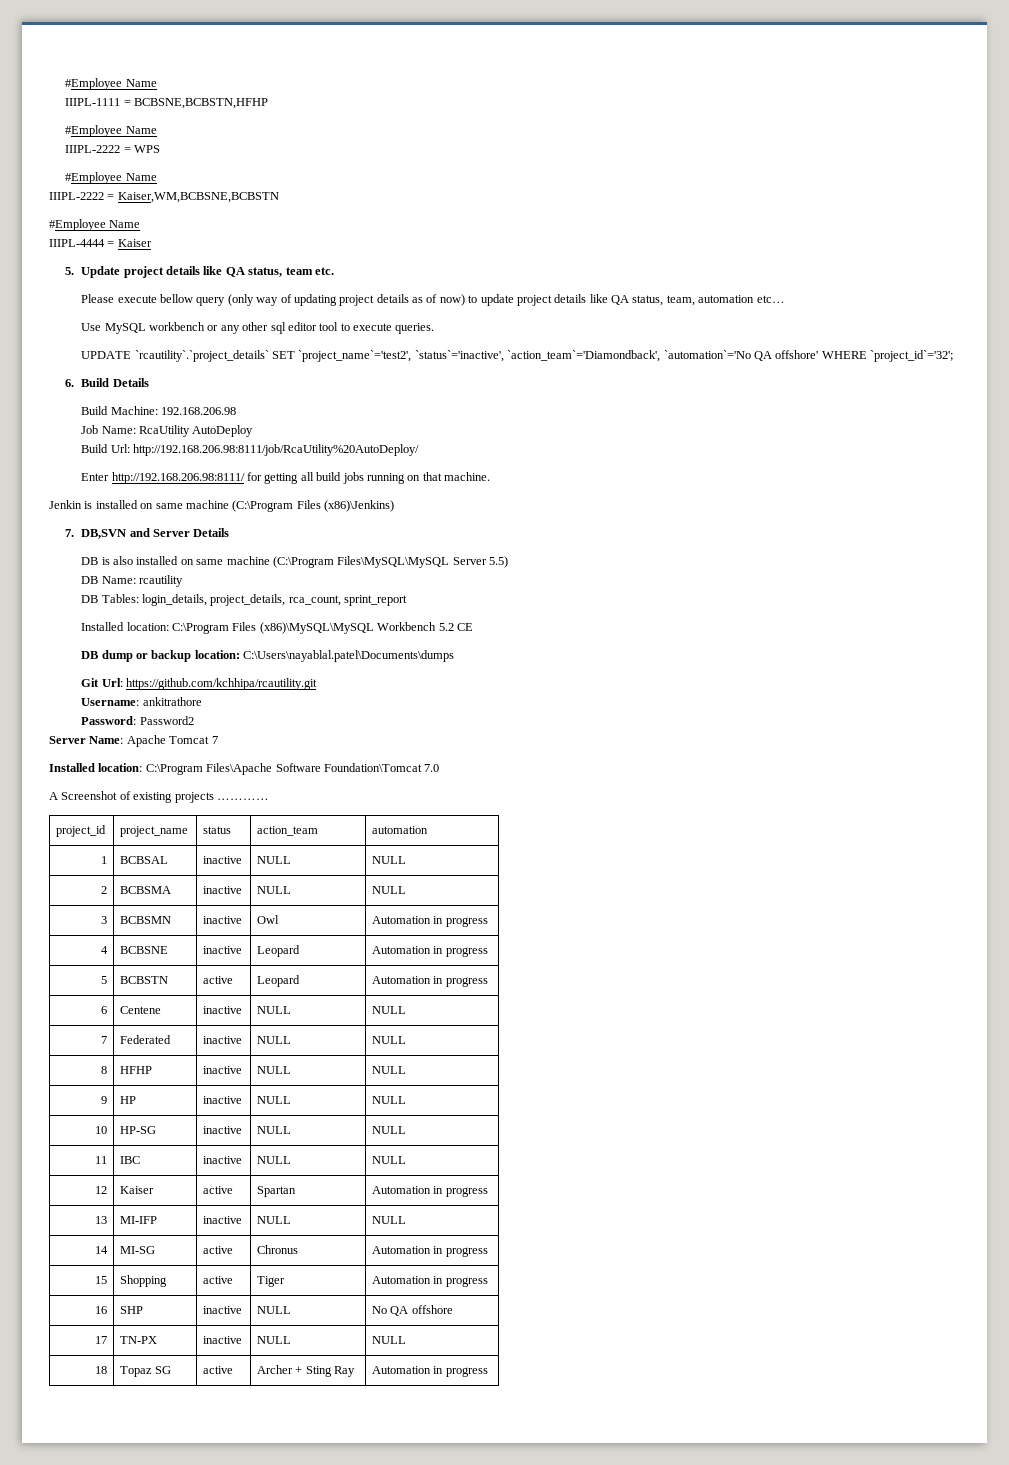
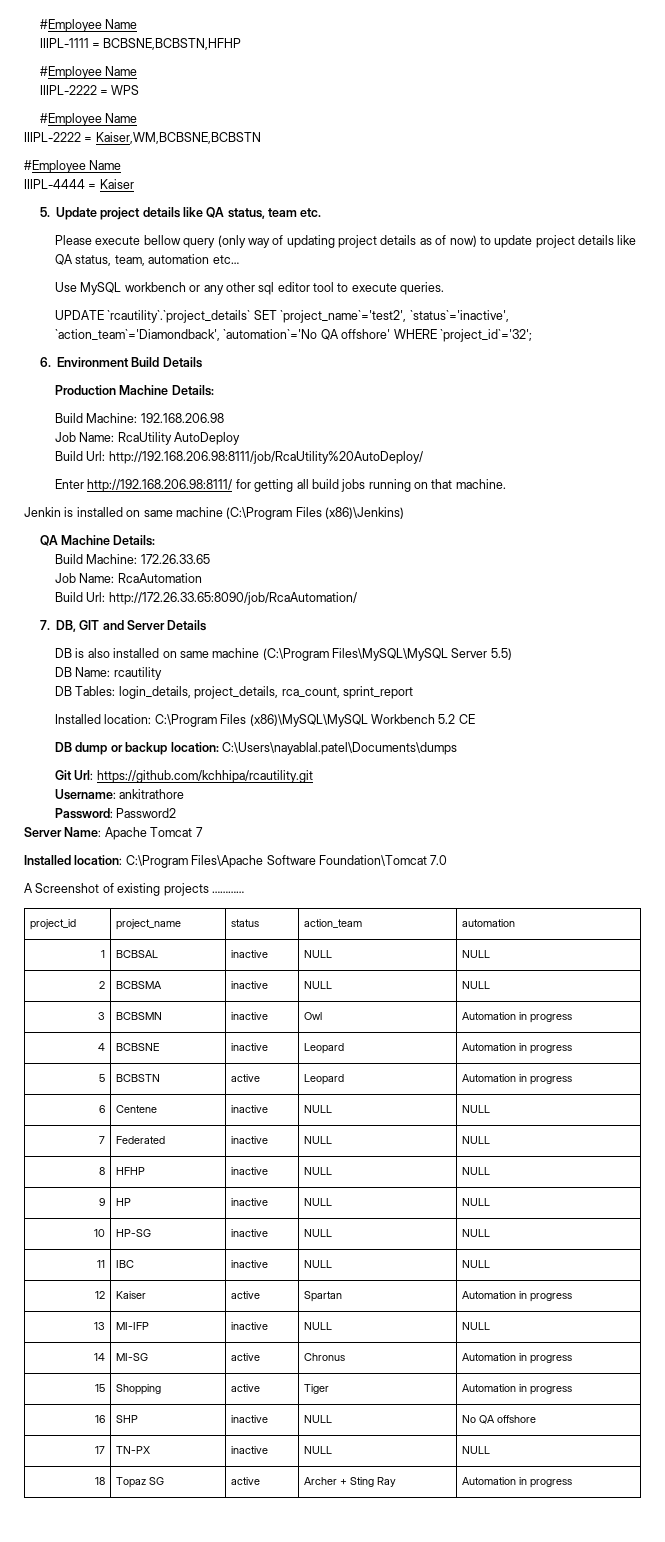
(75, 383) none -> [56,357,129,367] Environment
(149, 382) none -> [55,385,214,396] // Production Machine Details:
(394, 506) none -> [39,535,156,546] [55,554,210,564] [55,573,202,583] [55,592,357,605] // QA Machine Details: // Build Machine: 172.26.33.65 // Job Name: RcaAutomation // Build Url: http://172.26.33.65:8090/job/RcaAutomation/
[81,529,127,539] DB,SVN -> [55,620,100,632] DB, GIT

